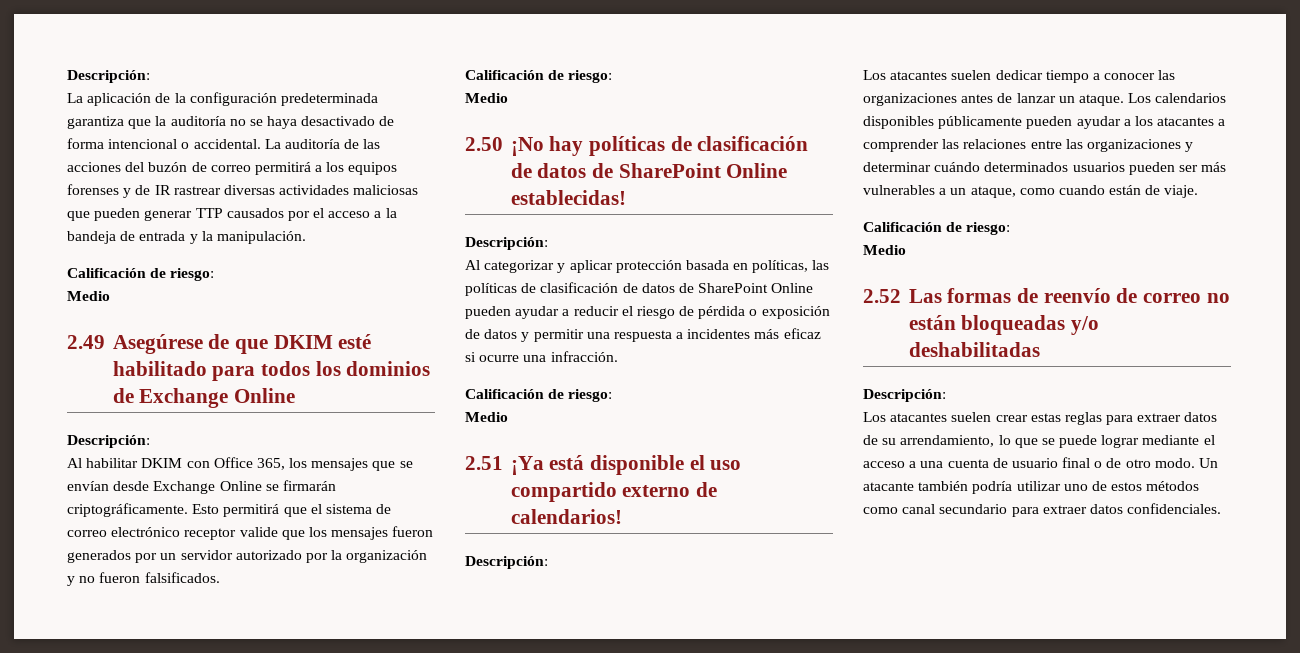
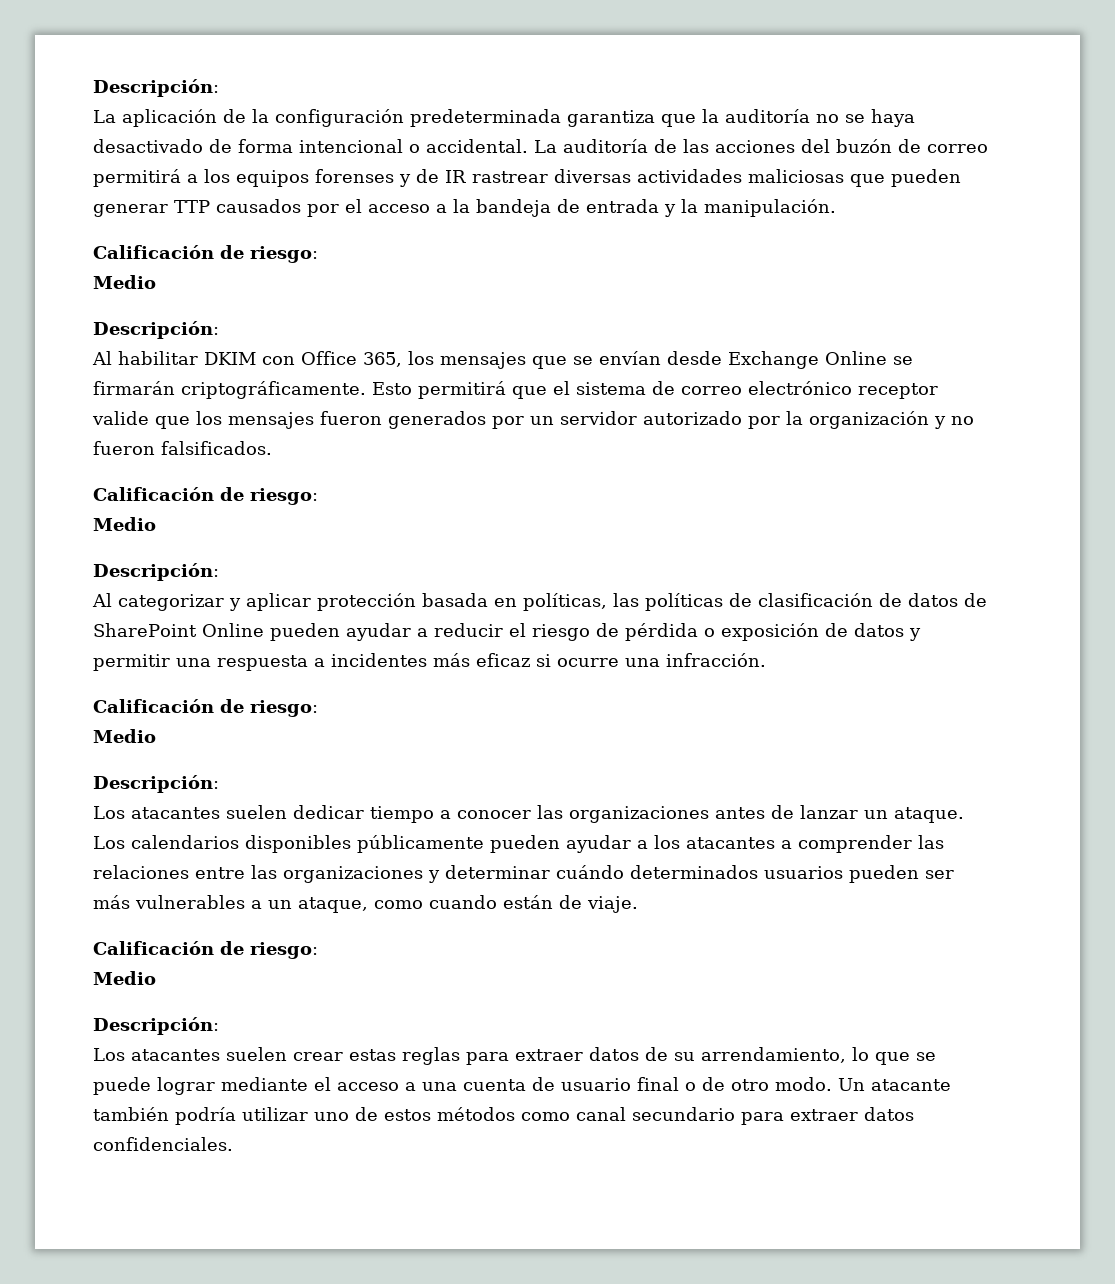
[67,334,372,354] [112,361,431,381] [112,388,296,408] // 2.49 Asegúrese de que DKIM esté habilitado para todos los dominios de Exchange Online -> (156, 282) none
[465,136,809,156] [510,163,788,178] [510,190,626,205] // 2.50 ¡No hay políticas de clasificación de datos de SharePoint Online establecidas! -> (156, 524) none
[465,455,742,475] [510,482,718,502] [510,509,622,524] // 2.51 ¡Ya está disponible el uso compartido externo de calendarios! -> (156, 736) none
[863,288,1230,303] [908,315,1100,335] [908,342,1040,357] // 2.52 Las formas de reenvío de correo no están bloqueadas y/o deshabilitadas -> (156, 978) none

